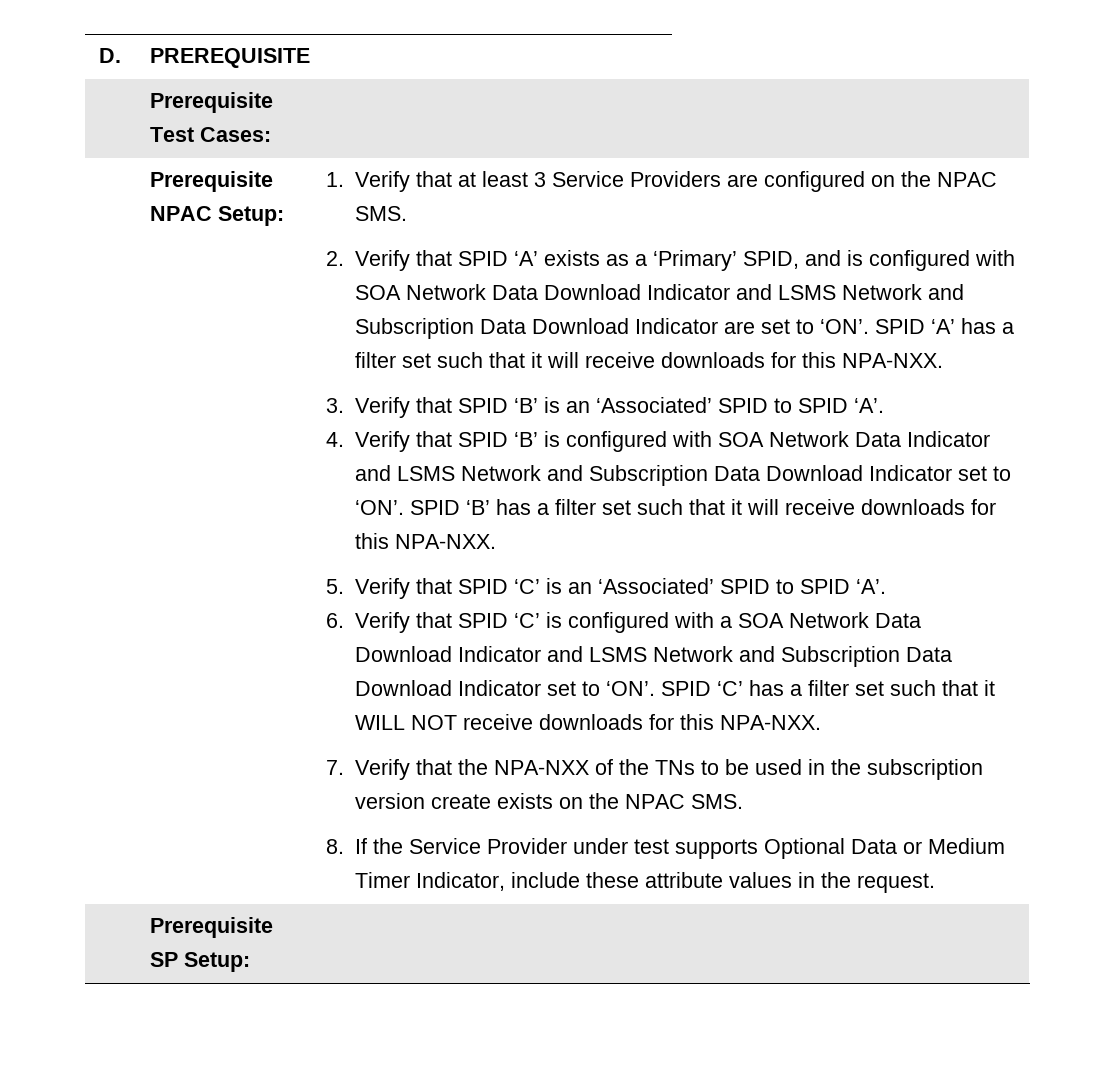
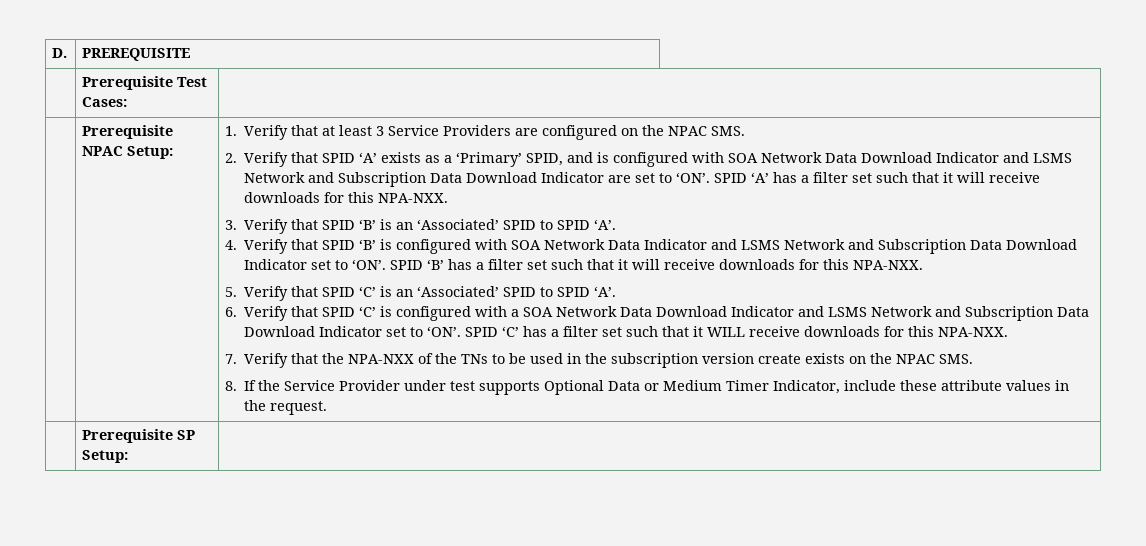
[411,715,458,730] NOT -> (746, 332) none

